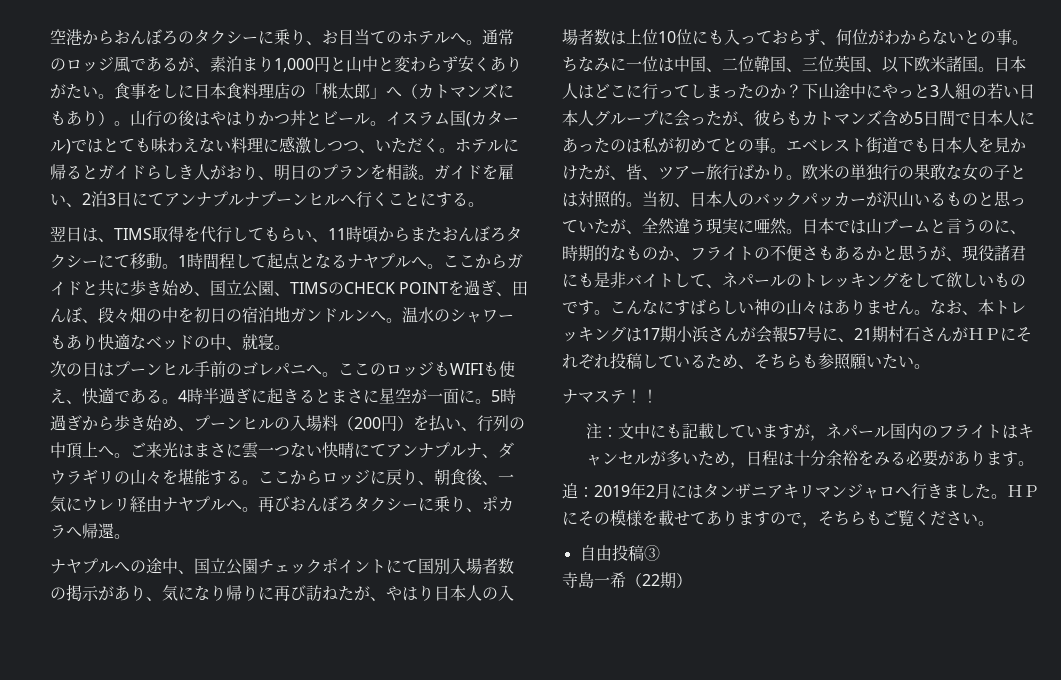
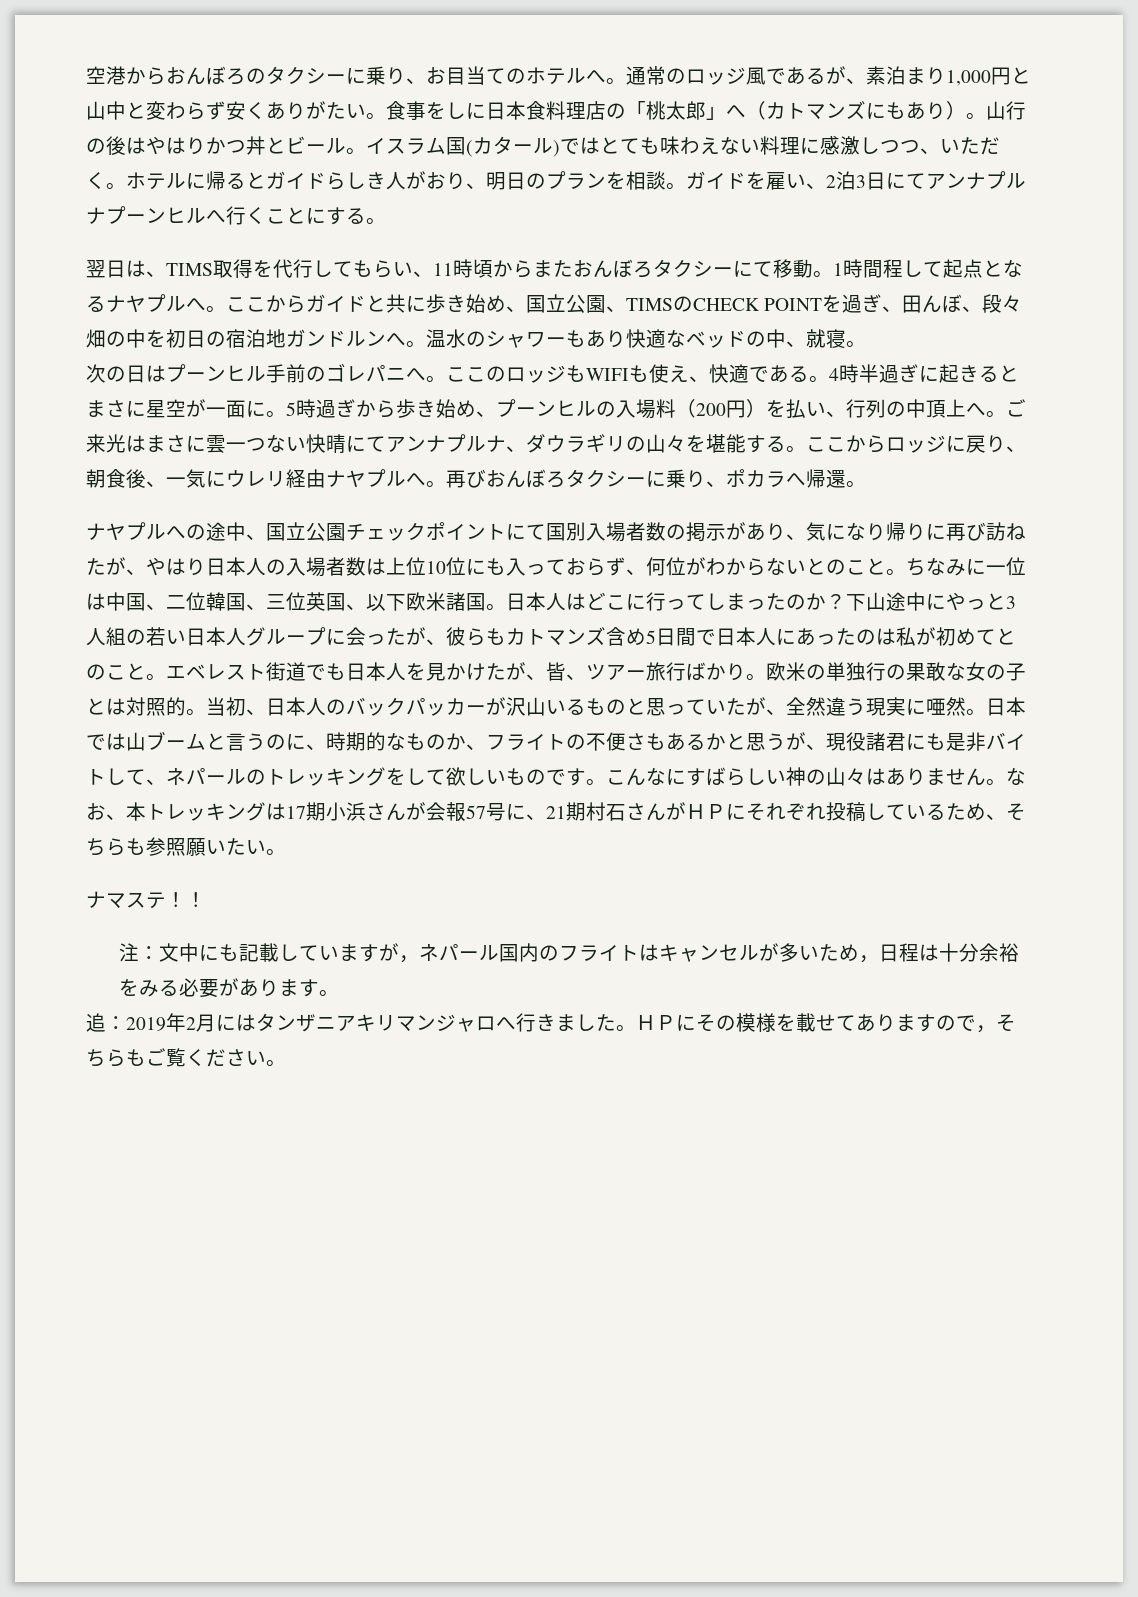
[996,29,1012,45] 事 -> [846,558,886,575] こと
[754,137,770,153] 事 -> [106,663,146,680] こと
[579,544,660,561] [562,572,692,588] // 自由投稿③ // 寺島一希（22期） -> (286, 1063) none

